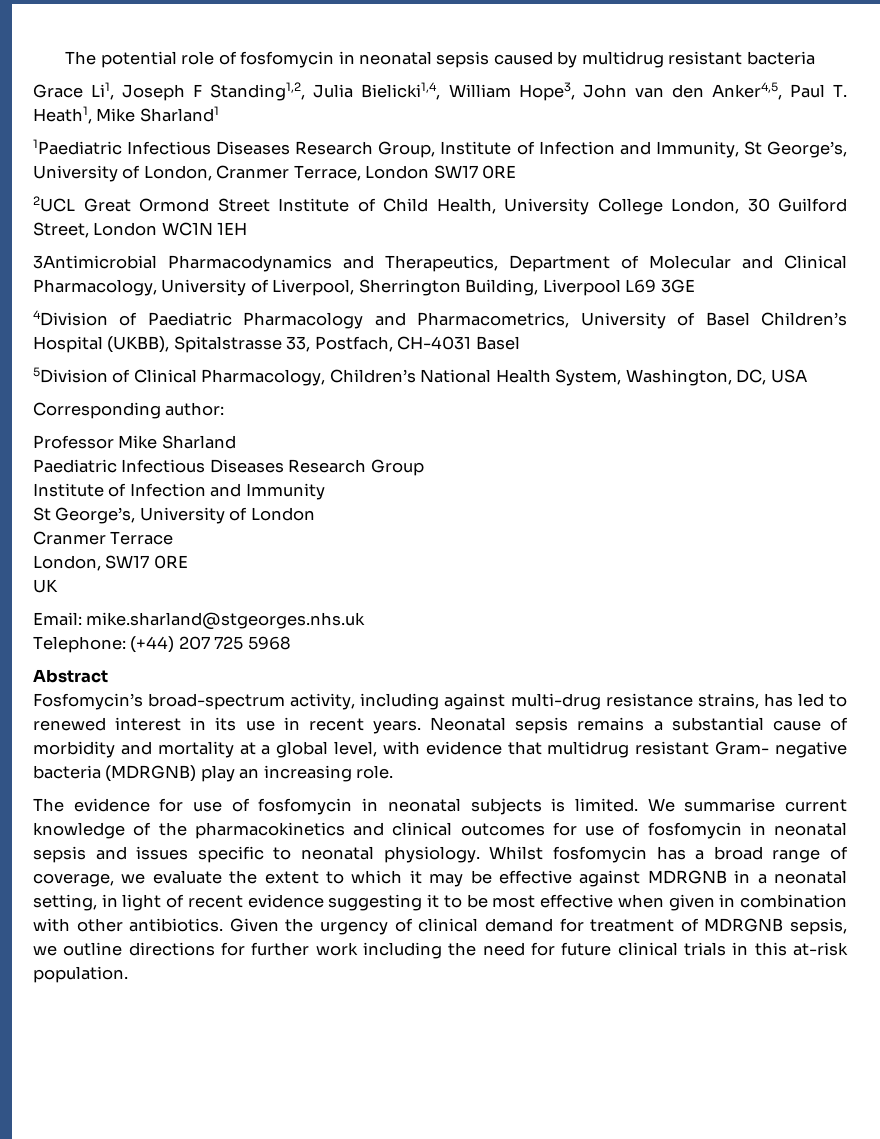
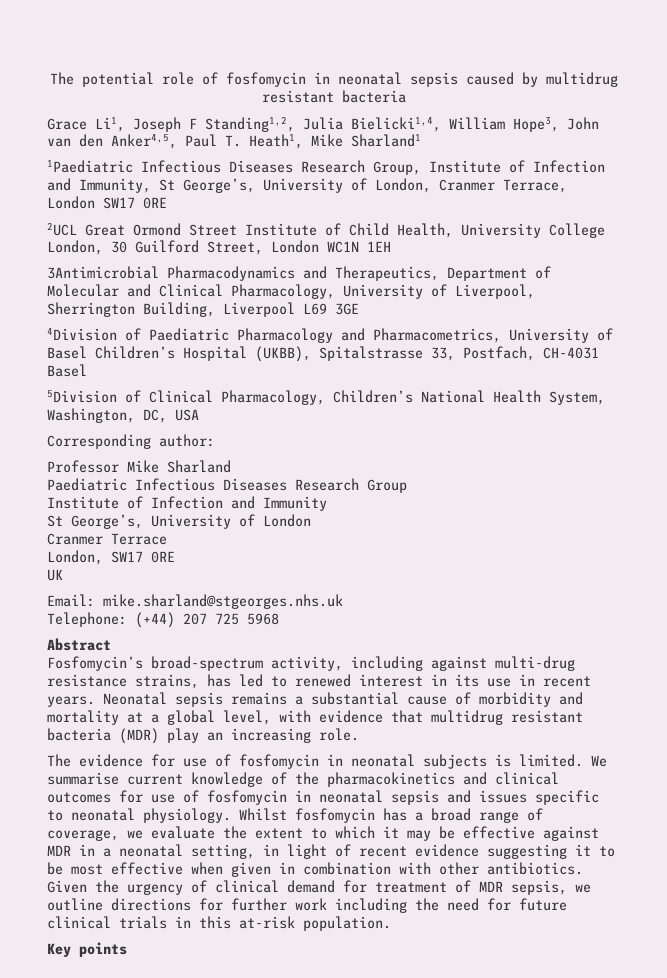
[715,741,847,758] [33,765,197,782] Gram- negative bacteria (MDRGNB) -> [47,728,159,744] bacteria (MDR)
[647,870,727,884] MDRGNB -> [47,845,71,856] MDR
[704,918,784,932] MDRGNB -> [479,881,503,892] MDR
(128, 974) none -> [47,942,127,957] // Key points

